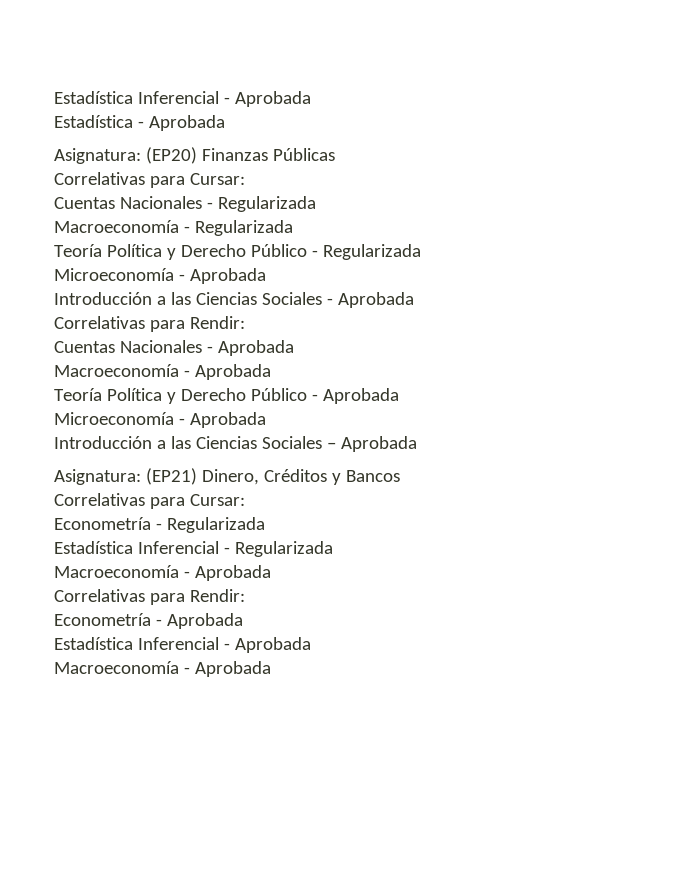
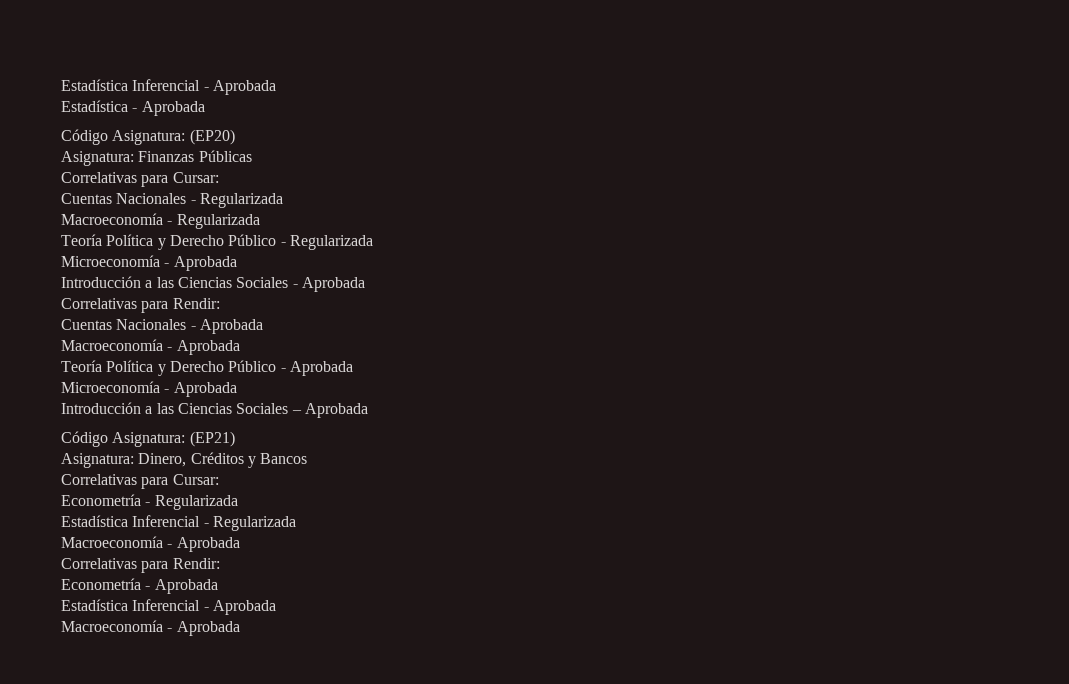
(225, 123) none -> [61,129,108,145] Código
(197, 155) none -> [61,151,134,166] // Asignatura:
(417, 444) none -> [61,431,108,447] Código
(197, 476) none -> [61,453,134,468] // Asignatura:

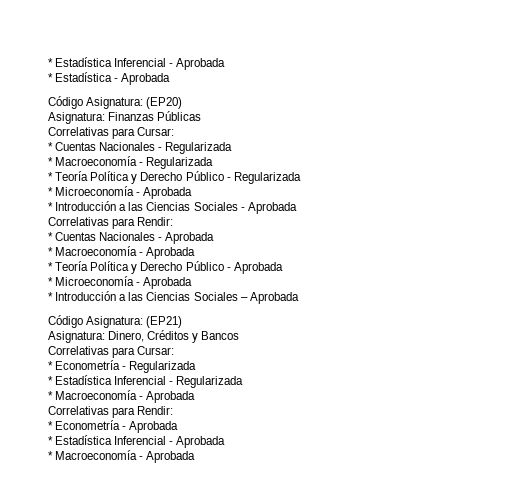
[61,79,276,95] Estadística Inferencial - Aprobada // -> [48,57,226,70] [48,73,53,82] * Estadística Inferencial - Aprobada // *
(219, 177) none -> [48,142,53,151] *
(283, 200) none -> [48,157,53,166] *
(260, 221) none -> [48,172,53,181] *
[61,255,237,271] Microeconomía - Aprobada // -> [48,186,193,199] [48,202,53,211] * Microeconomía - Aprobada // *
(220, 303) none -> [48,232,53,241] *
[61,339,240,355] Macroeconomía - Aprobada // -> [48,246,196,259] [48,262,53,271] * Macroeconomía - Aprobada // *
[61,381,237,397] Microeconomía - Aprobada // -> [48,276,193,289] [48,292,53,301] * Microeconomía - Aprobada // *
(219, 479) none -> [48,361,53,370] *
(238, 502) none -> [48,376,53,385] *
(296, 523) none -> [48,391,53,400] *
(220, 563) none -> [48,421,53,430] *
[61,599,276,615] Estadística Inferencial - Aprobada // -> [48,435,226,448] [48,451,53,460] * Estadística Inferencial - Aprobada // *

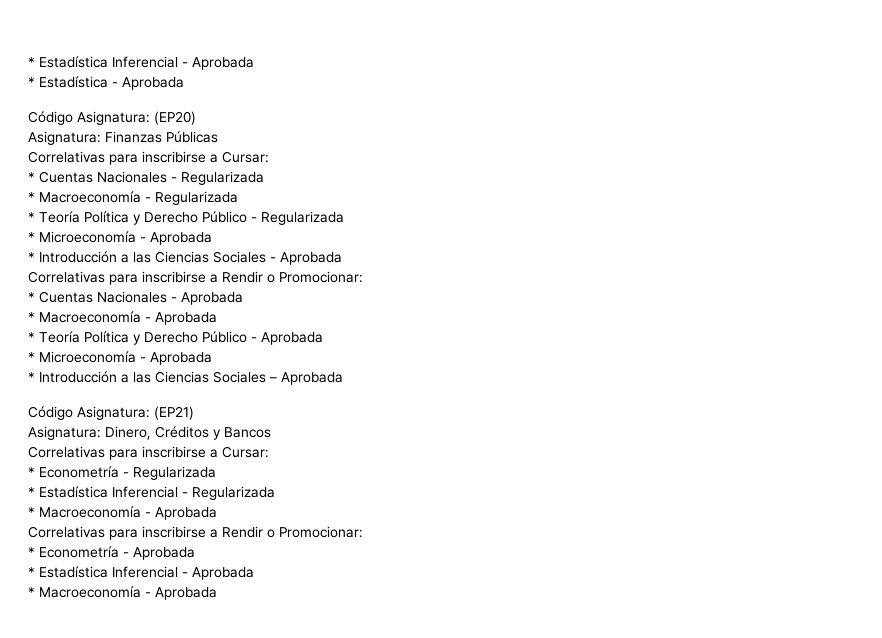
(136, 133) none -> [142,151,218,163] inscribirse a
[137,217,174,226] Rendir: -> [142,271,363,283] inscribirse a Rendir o Promocionar:
(136, 352) none -> [142,446,218,458] inscribirse a
[137,406,174,415] Rendir: -> [142,526,363,538] inscribirse a Rendir o Promocionar:

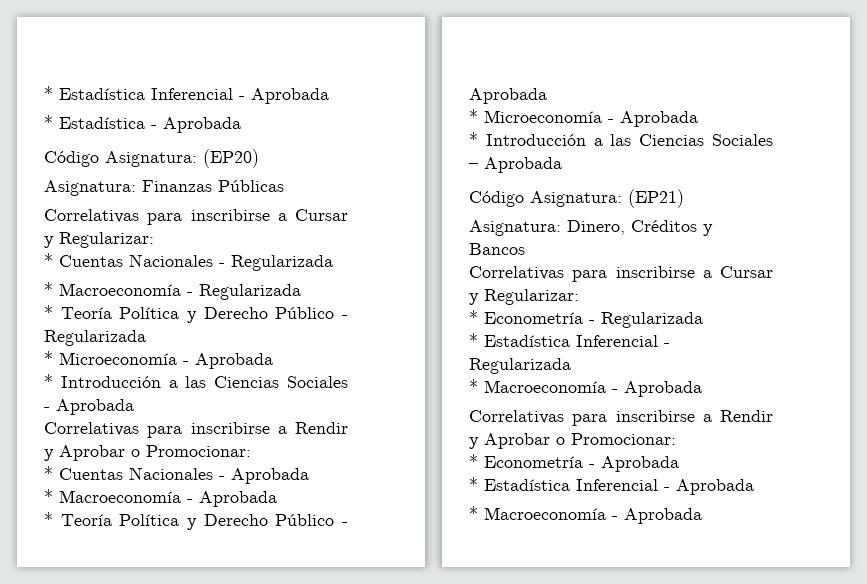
[222,151,269,163] Cursar: -> [295,209,348,221] [44,232,154,248] Cursar y Regularizar:
(263, 277) none -> [44,445,125,461] y Aprobar
[222,446,269,458] Cursar: -> [720,266,773,278] [469,289,579,305] Cursar y Regularizar:
(263, 532) none -> [469,433,550,449] y Aprobar

